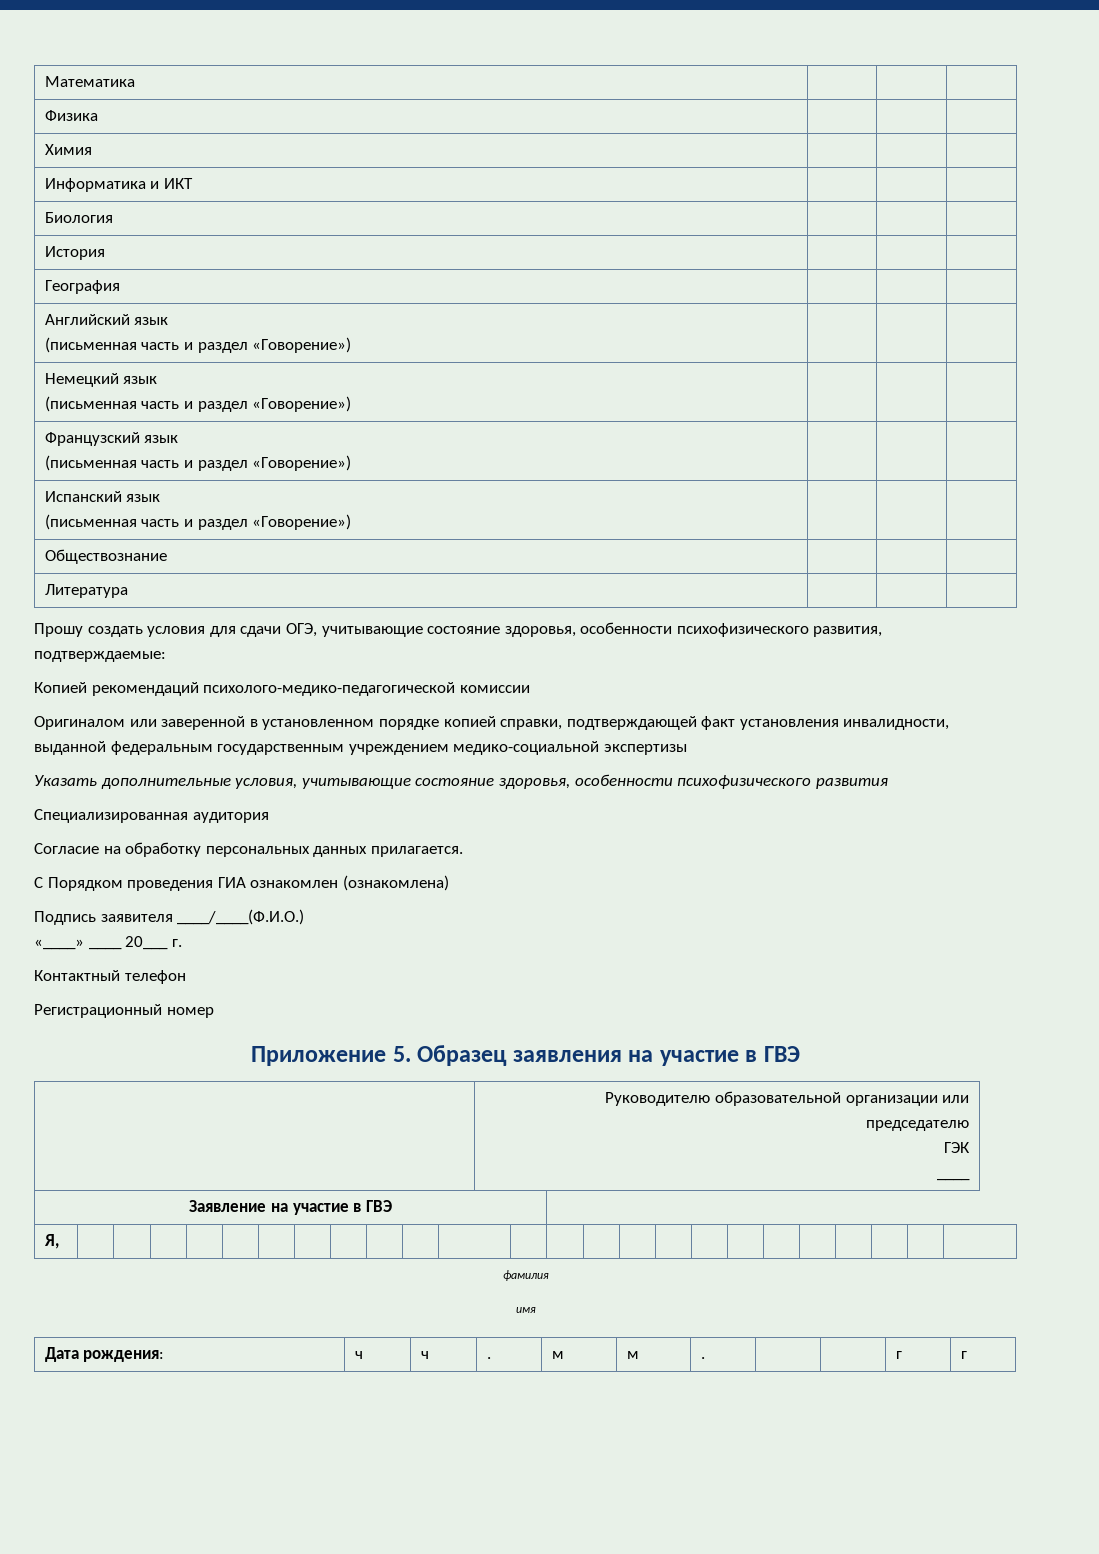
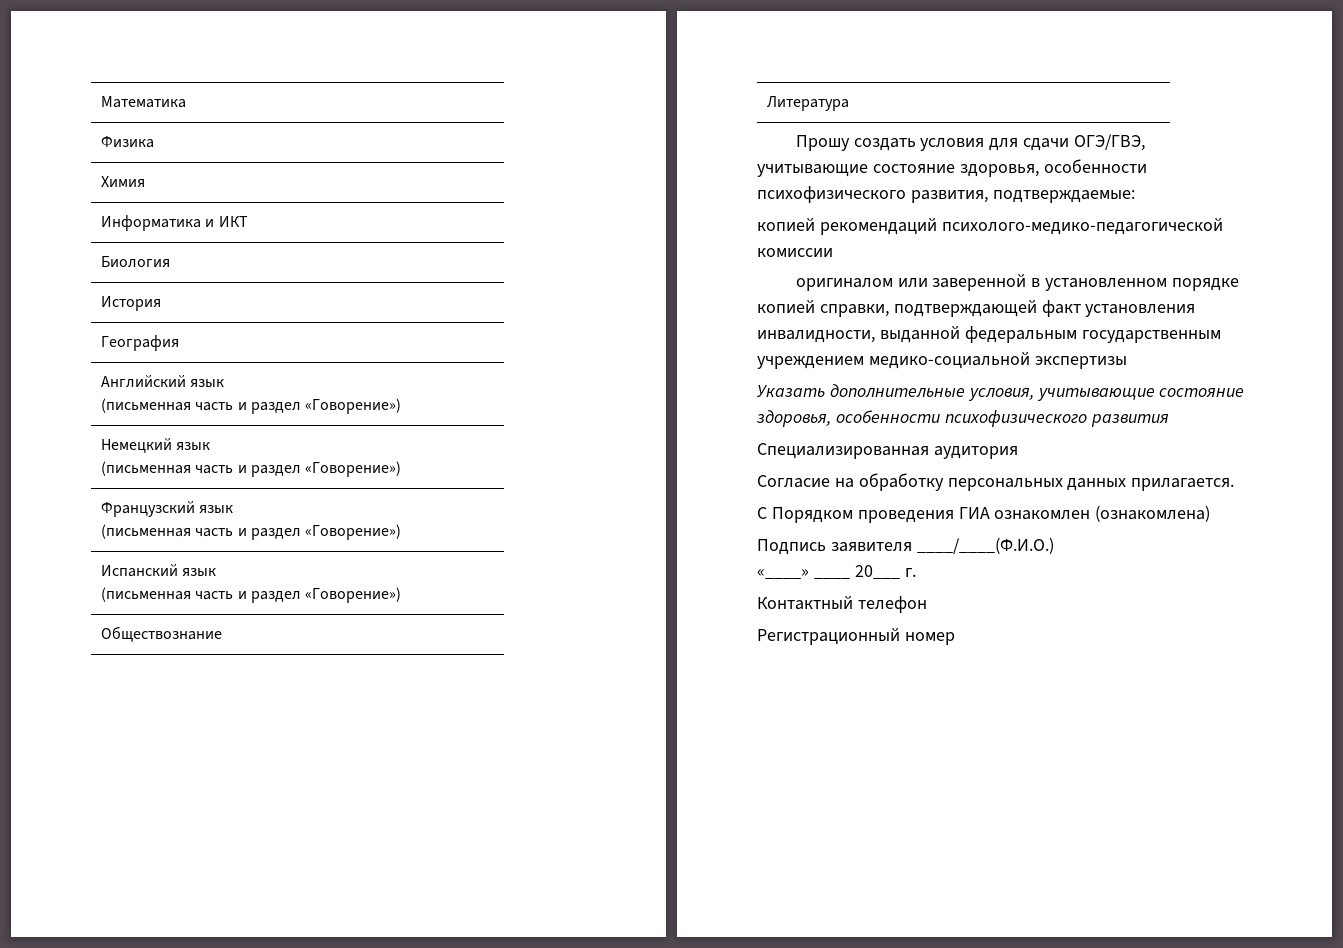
[285,623,317,637] ОГЭ, -> [1073,134,1145,151] ОГЭ/ГВЭ,
[34,682,87,693] Копией -> [757,218,815,231] копией
[34,716,125,730] Оригиналом -> [795,278,893,291] оригиналом
[251,1045,800,1066] [605,1091,970,1106] [866,1120,970,1131] [944,1142,971,1153] [937,1178,971,1181] [189,1200,392,1215] [43,1234,59,1249] [502,1270,549,1281] [515,1307,536,1313] [44,1347,165,1362] [354,1351,363,1359] [420,1351,429,1359] [486,1357,491,1359] [551,1351,564,1359] [626,1351,639,1359] [700,1357,705,1359] [895,1351,902,1359] [960,1351,967,1359] // Приложение 5. Образец заявления на участие в ГВЭ // | Руководителю образовательной организации или // председателю // ГЭК // ____ // Заявление на участие в ГВЭ // Я, | | | | | | | | | | | | | | | | | | | | | | | | // фамилия // имя // Дата рождения: | ч | ч | . | м | м | . | | | г | г -> (955, 638) none

